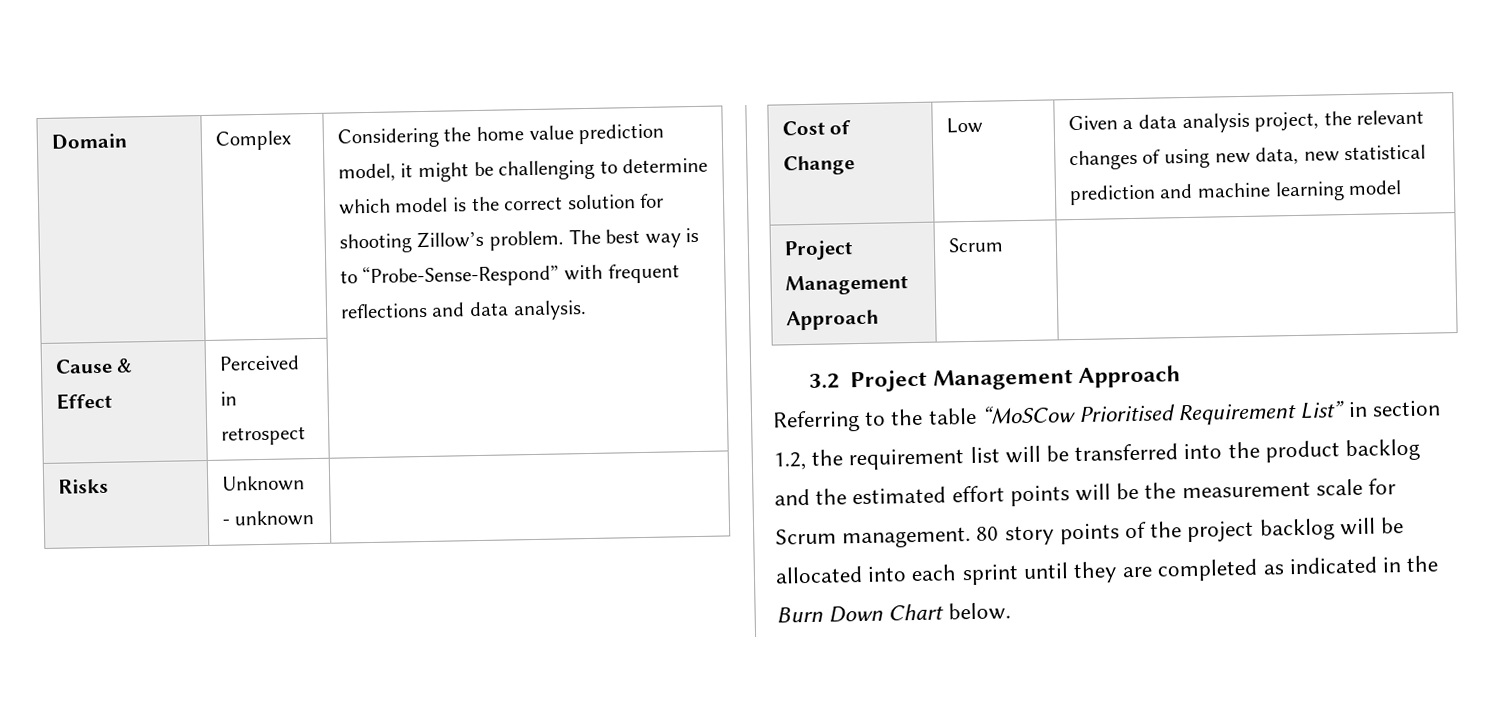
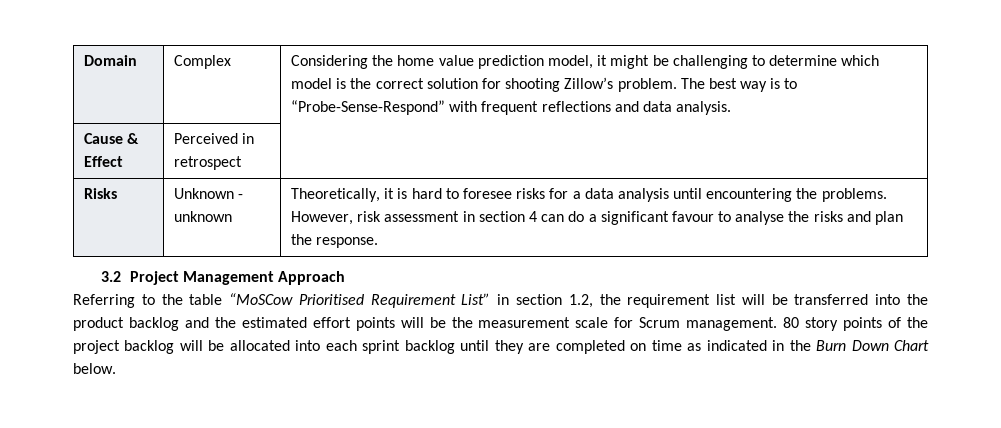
[781,120,852,136] [782,155,855,176] [945,117,983,134] [1067,109,1425,134] [1068,144,1427,171] [1068,180,1403,206] [783,240,853,261] [784,274,908,296] [785,309,879,331] [947,237,1004,253] // Cost of Change | Low | Given a data analysis project, the relevant changes of using new data, new statistical prediction and machine learning model // Project Management Approach | Scrum | -> [291,188,887,202] [291,211,904,225] [291,234,379,248] Theoretically, it is hard to foresee risks for a data analysis until encountering the problems. However, risk assessment in section 4 can do a significant favour to analyse the risks and plan the response.
(1019, 575) none -> [404,340,455,354] backlog
(1259, 570) none -> [630,340,682,351] on time

